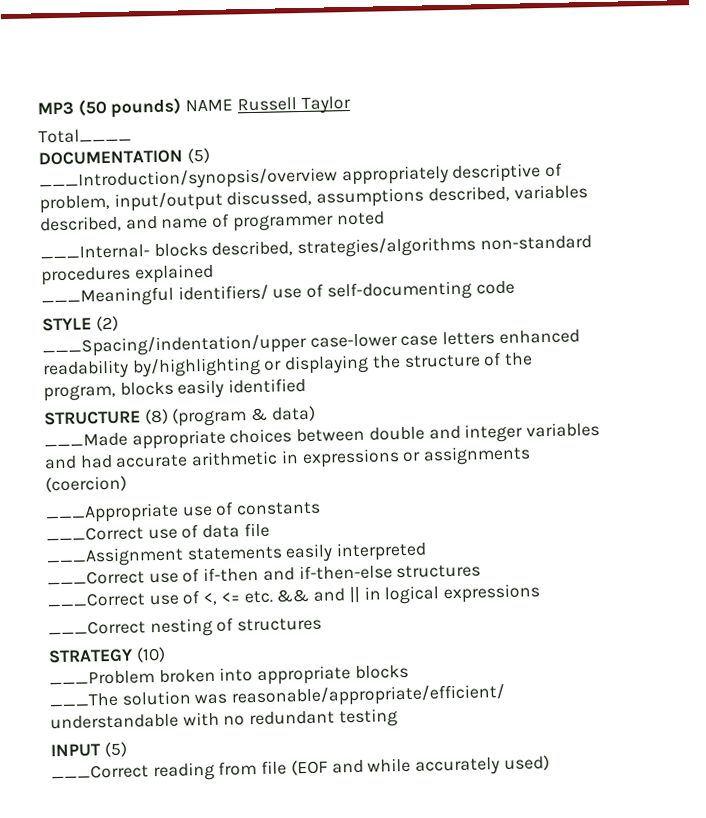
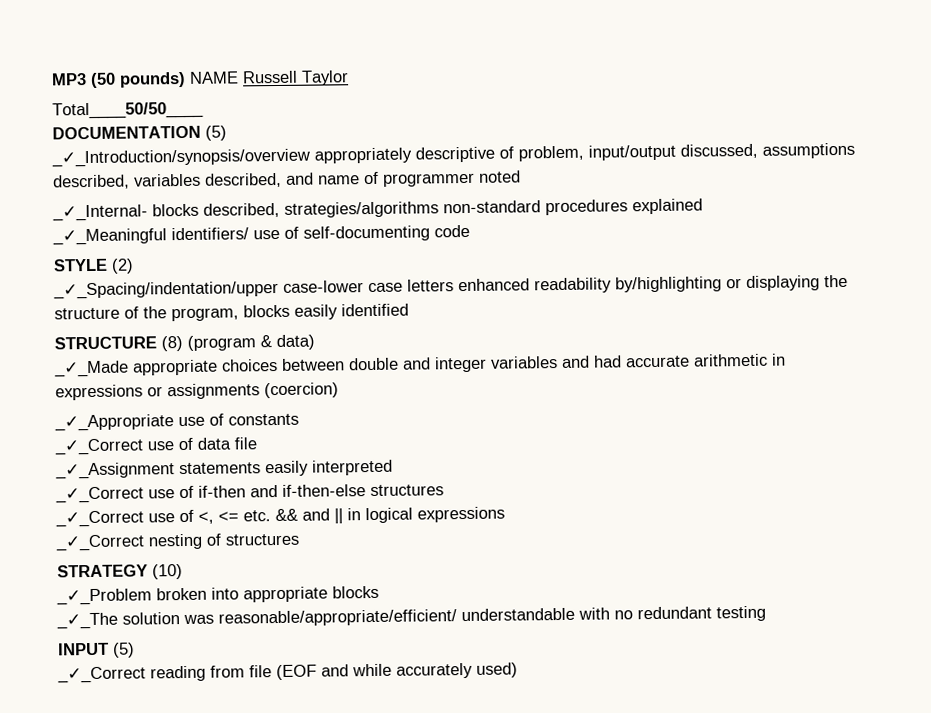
[38,128,132,144] Total____ -> [52,101,204,120] Total____50/50____
[39,167,338,192] ___Introduction/synopsis/overview -> [51,148,310,168] _✓_Introduction/synopsis/overview
[40,244,150,260] ___Internal- -> [52,204,148,222] _✓_Internal-
[41,286,174,308] ___Meaningful -> [52,228,167,246] _✓_Meaningful
[42,333,307,358] ___Spacing/indentation/upper -> [53,280,279,300] _✓_Spacing/indentation/upper
[44,432,128,448] ___Made -> [54,360,129,378] _✓_Made
[45,502,179,524] ___Appropriate -> [54,414,174,432] _✓_Appropriate
[46,526,144,542] ___Correct -> [54,438,144,456] _✓_Correct
[46,546,184,568] ___Assignment -> [55,462,175,480] _✓_Assignment
[47,570,145,586] ___Correct -> [55,486,144,504] _✓_Correct
[47,592,145,608] ___Correct -> [55,510,144,528] _✓_Correct
[48,620,146,636] ___Correct -> [55,534,145,552] _✓_Correct
[49,670,155,686] ___Problem -> [56,588,152,606] _✓_Problem
[49,692,119,708] ___The -> [56,612,118,630] _✓_The
[51,764,149,780] ___Correct -> [57,666,146,684] _✓_Correct

